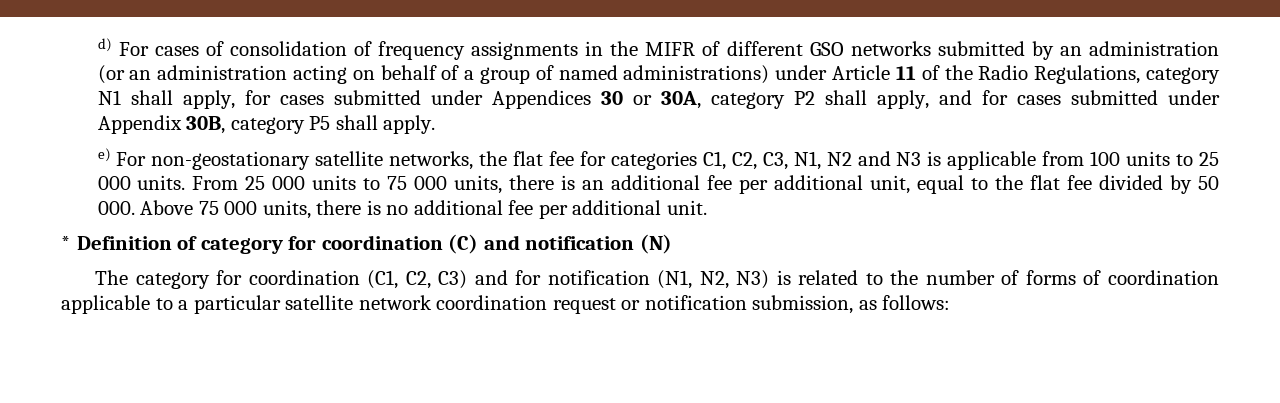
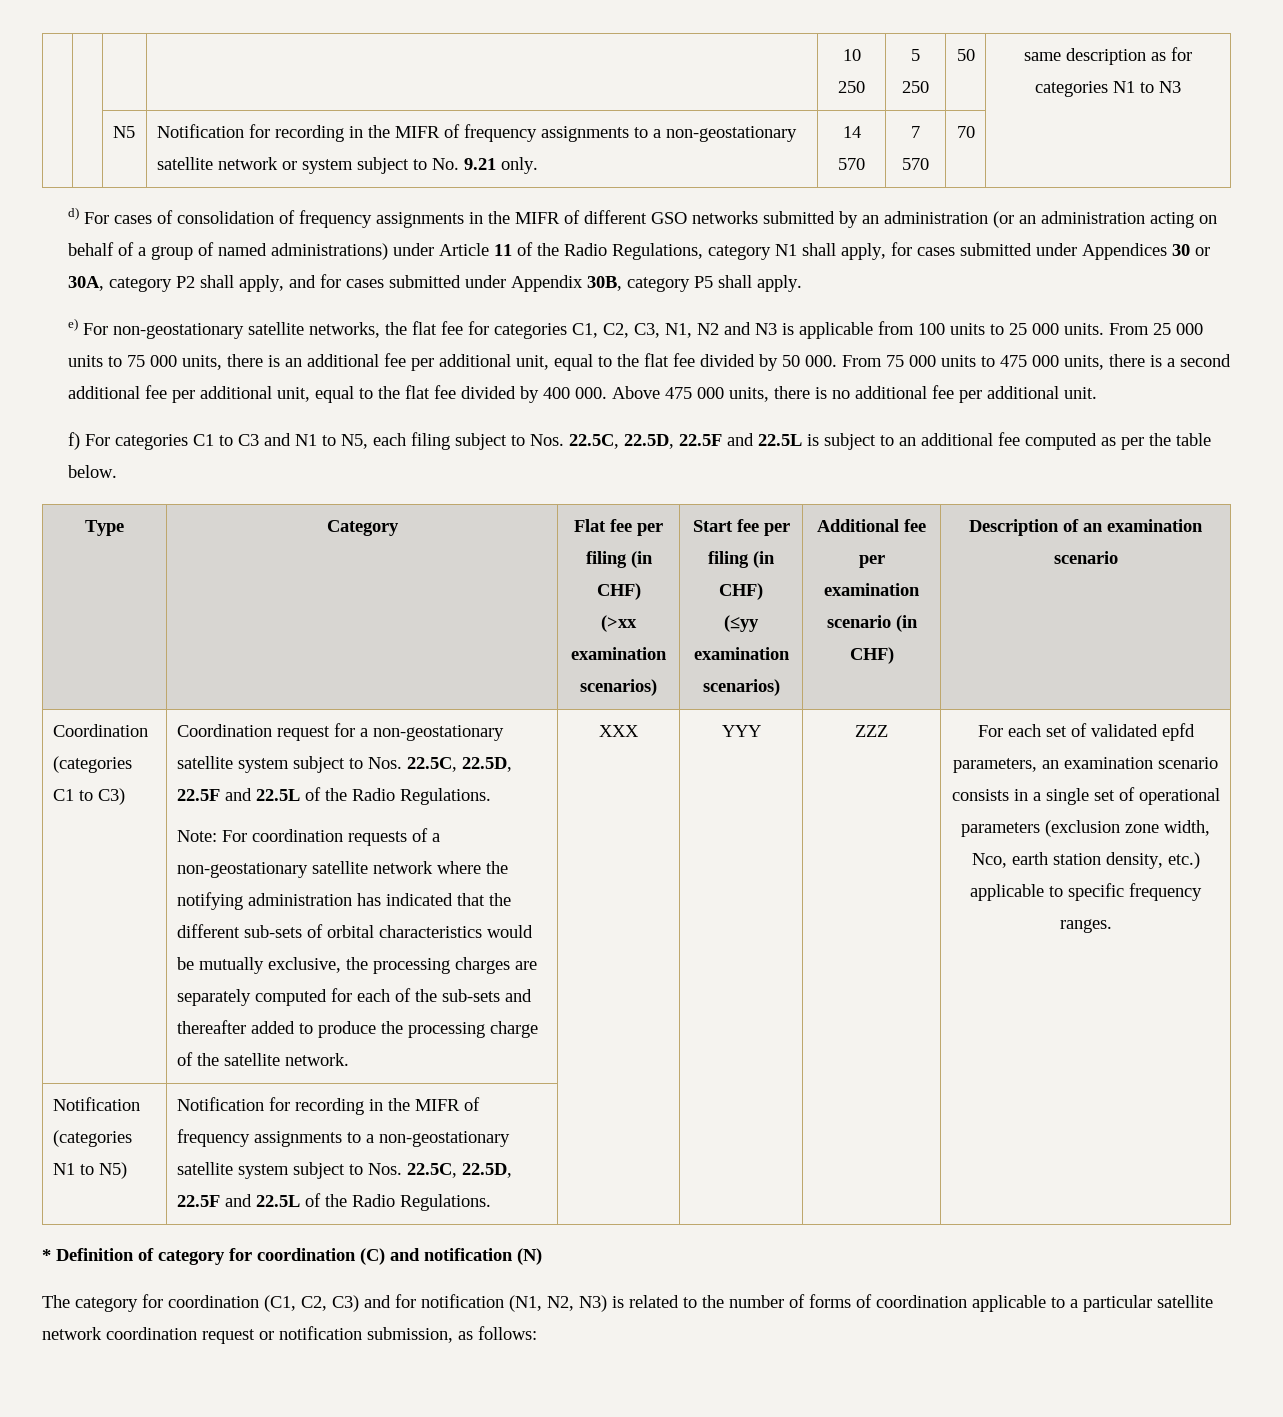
(97, 45) none -> [842,49,861,61] [838,81,865,93] [911,49,920,61] [902,81,929,93] [956,49,975,61] [1023,47,1192,65] [1035,81,1181,97] [112,126,135,138] [156,124,797,142] [156,157,538,174] [842,126,861,138] [838,158,865,170] [911,126,920,138] [902,158,929,170] [956,126,975,138] | | | | 10 250 | 5 250 | 50 | same description as for categories N1 to N3 // | | N5 | Notification for recording in the MIFR of frequency assignments to a non-geostationary satellite network or system subject to No. 9.21 only. | 14 570 | 7 570 | 70 | //
[140,200,219,215] Above 75 -> [841,354,1231,370] [67,385,692,403] From 75 000 units to 475 000 units, there is a second additional fee per additional unit, equal to the flat fee divided by 400 000. Above 475
(707, 207) none -> [67,432,1211,450] [67,465,117,478] [85,520,124,536] [326,520,399,536] [574,519,663,536] [585,551,653,568] [596,583,641,600] [601,615,637,632] [571,647,667,660] [580,679,657,696] [692,519,790,536] [708,551,775,568] [719,583,763,600] [724,615,759,632] [693,647,790,660] [702,679,780,696] [817,519,926,532] [858,555,885,568] [824,583,920,596] [826,615,918,632] [849,647,894,664] [968,519,1203,536] [1053,551,1118,564] [52,724,148,737] [52,756,132,773] [52,788,125,805] [176,723,504,741] [176,756,512,773] [176,787,491,805] [176,828,440,846] [176,861,508,878] [176,892,511,910] [176,924,533,938] [176,957,537,974] [176,988,532,1006] [176,1020,538,1038] [176,1052,349,1066] [599,725,639,737] [721,725,761,737] [855,725,888,737] [977,723,1195,741] [952,757,1218,773] [951,787,1220,805] [960,820,1210,837] [971,852,1200,869] [969,883,1202,901] [1059,919,1112,933] [52,1097,140,1111] [52,1130,132,1147] [52,1162,127,1179] [176,1097,480,1115] [176,1129,510,1147] [176,1162,512,1179] [176,1193,491,1211] // f) For categories C1 to C3 and N1 to N5, each filing subject to Nos. 22.5C, 22.5D, 22.5F and 22.5L is subject to an additional fee computed as per the table below. // Type | Category | Flat fee per filing (in CHF) // (>xx examination scenarios) | Start fee per filing (in CHF) // (≤yy examination scenarios) | Additional fee per examination scenario (in CHF) | Description of an examination scenario // Coordination (categories C1 to C3) | Coordination request for a non-geostationary satellite system subject to Nos. 22.5C, 22.5D, 22.5F and 22.5L of the Radio Regulations. // Note: For coordination requests of a non-geostationary satellite network where the notifying administration has indicated that the different sub-sets of orbital characteristics would be mutually exclusive, the processing charges are separately computed for each of the sub-sets and thereafter added to produce the processing charge of the satellite network. | XXX | YYY | ZZZ | For each set of validated epfd parameters, an examination scenario consists in a single set of operational parameters (exclusion zone width, Nco, earth station density, etc.) applicable to specific frequency ranges. // Notification (categories N1 to N5) | Notification for recording in the MIFR of frequency assignments to a non-geostationary satellite system subject to Nos. 22.5C, 22.5D, 22.5F and 22.5L of the Radio Regulations. | | | |

